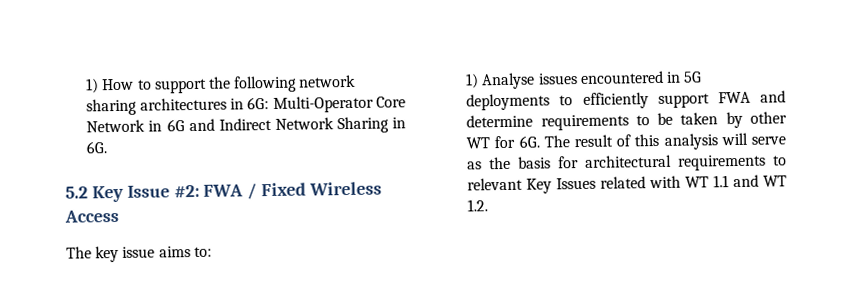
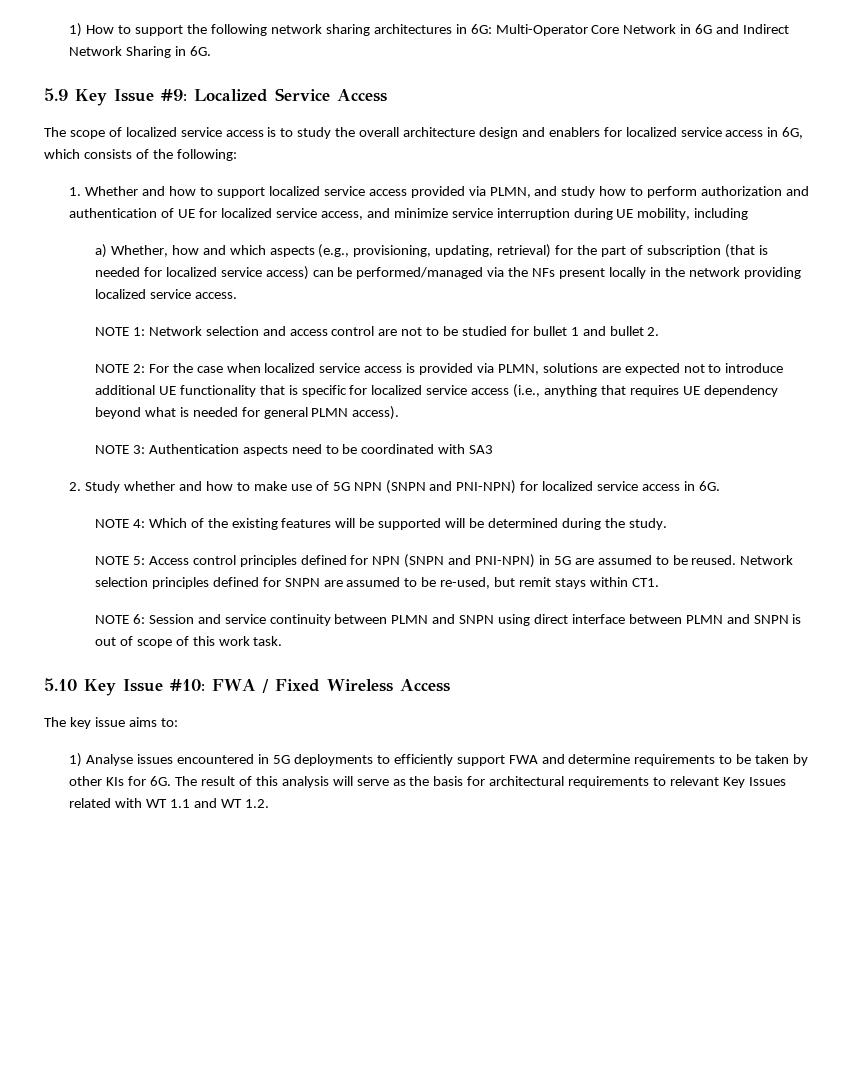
[65,184,200,203] 5.2 Key Issue #2: -> [44,88,387,106] [44,127,804,139] [44,149,237,161] [69,186,809,198] [69,208,749,220] [94,244,768,258] [94,266,801,280] [94,289,237,299] [94,326,660,336] [94,363,784,375] [94,384,778,398] [94,406,400,420] [94,444,494,456] [69,480,720,494] [94,518,667,530] [94,554,794,568] [94,577,659,589] [94,614,802,626] [94,636,283,648] [44,678,205,696] 5.9 Key Issue #9: Localized Service Access // The scope of localized service access is to study the overall architecture design and enablers for localized service access in 6G, which consists of the following: // 1. Whether and how to support localized service access provided via PLMN, and study how to perform authorization and authentication of UE for localized service access, and minimize service interruption during UE mobility, including // a) Whether, how and which aspects (e.g., provisioning, updating, retrieval) for the part of subscription (that is needed for localized service access) can be performed/managed via the NFs present locally in the network providing localized service access. // NOTE 1: Network selection and access control are not to be studied for bullet 1 and bullet 2. // NOTE 2: For the case when localized service access is provided via PLMN, solutions are expected not to introduce additional UE functionality that is specific for localized service access (i.e., anything that requires UE dependency beyond what is needed for general PLMN access). // NOTE 3: Authentication aspects need to be coordinated with SA3 // 2. Study whether and how to make use of 5G NPN (SNPN and PNI-NPN) for localized service access in 6G. // NOTE 4: Which of the existing features will be supported will be determined during the study. // NOTE 5: Access control principles defined for NPN (SNPN and PNI-NPN) in 5G are assumed to be reused. Network selection principles defined for SNPN are assumed to be re-used, but remit stays within CT1. // NOTE 6: Session and service continuity between PLMN and SNPN using direct interface between PLMN and SNPN is out of scope of this work task. // 5.10 Key Issue #10:
[466,137,491,149] WT -> [106,777,125,786] KIs

